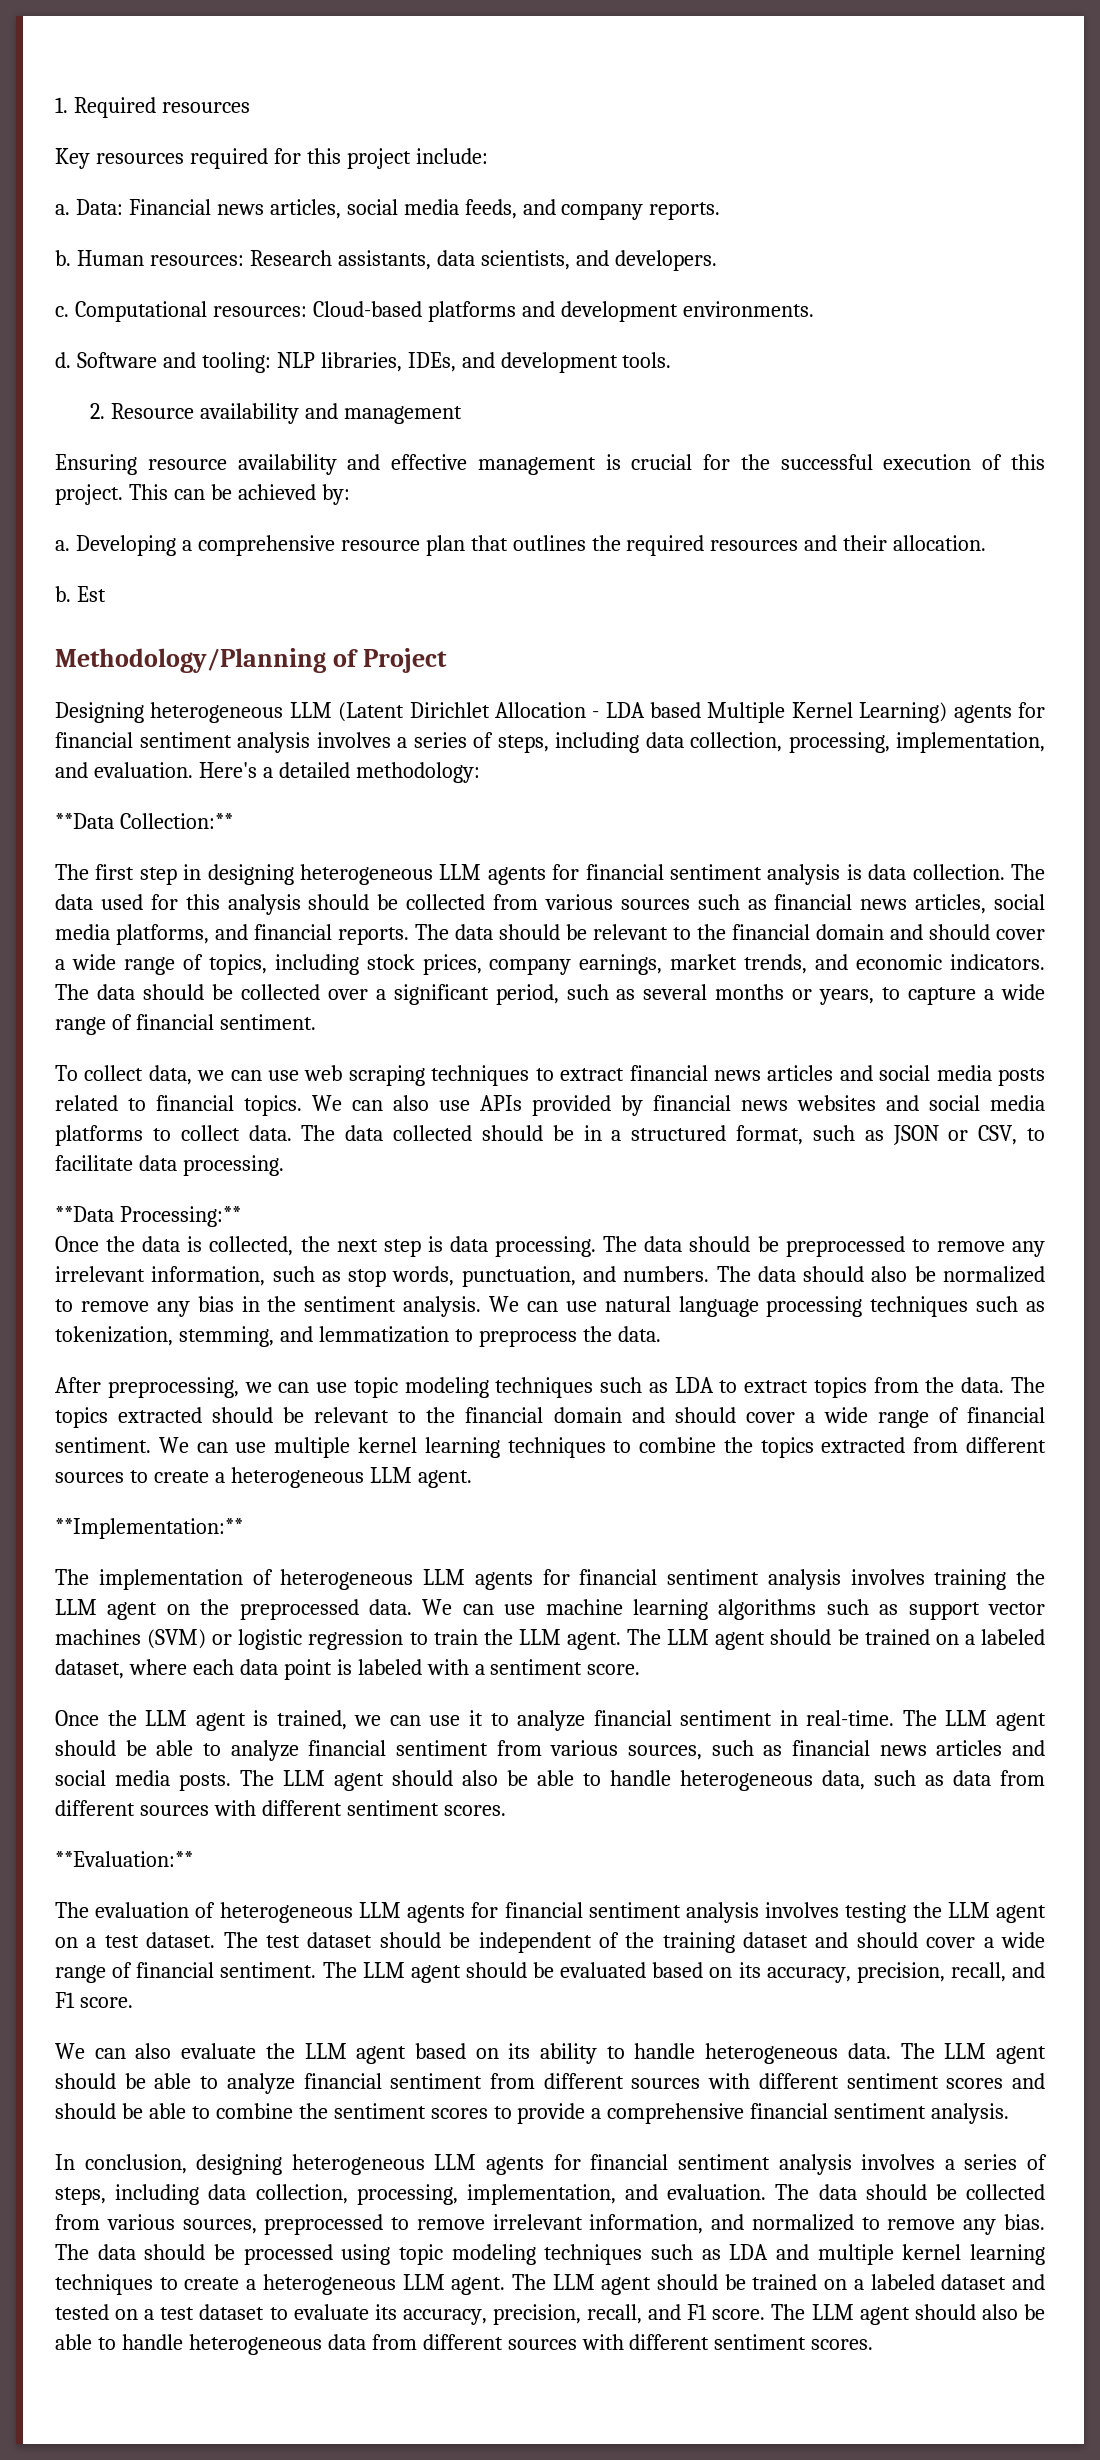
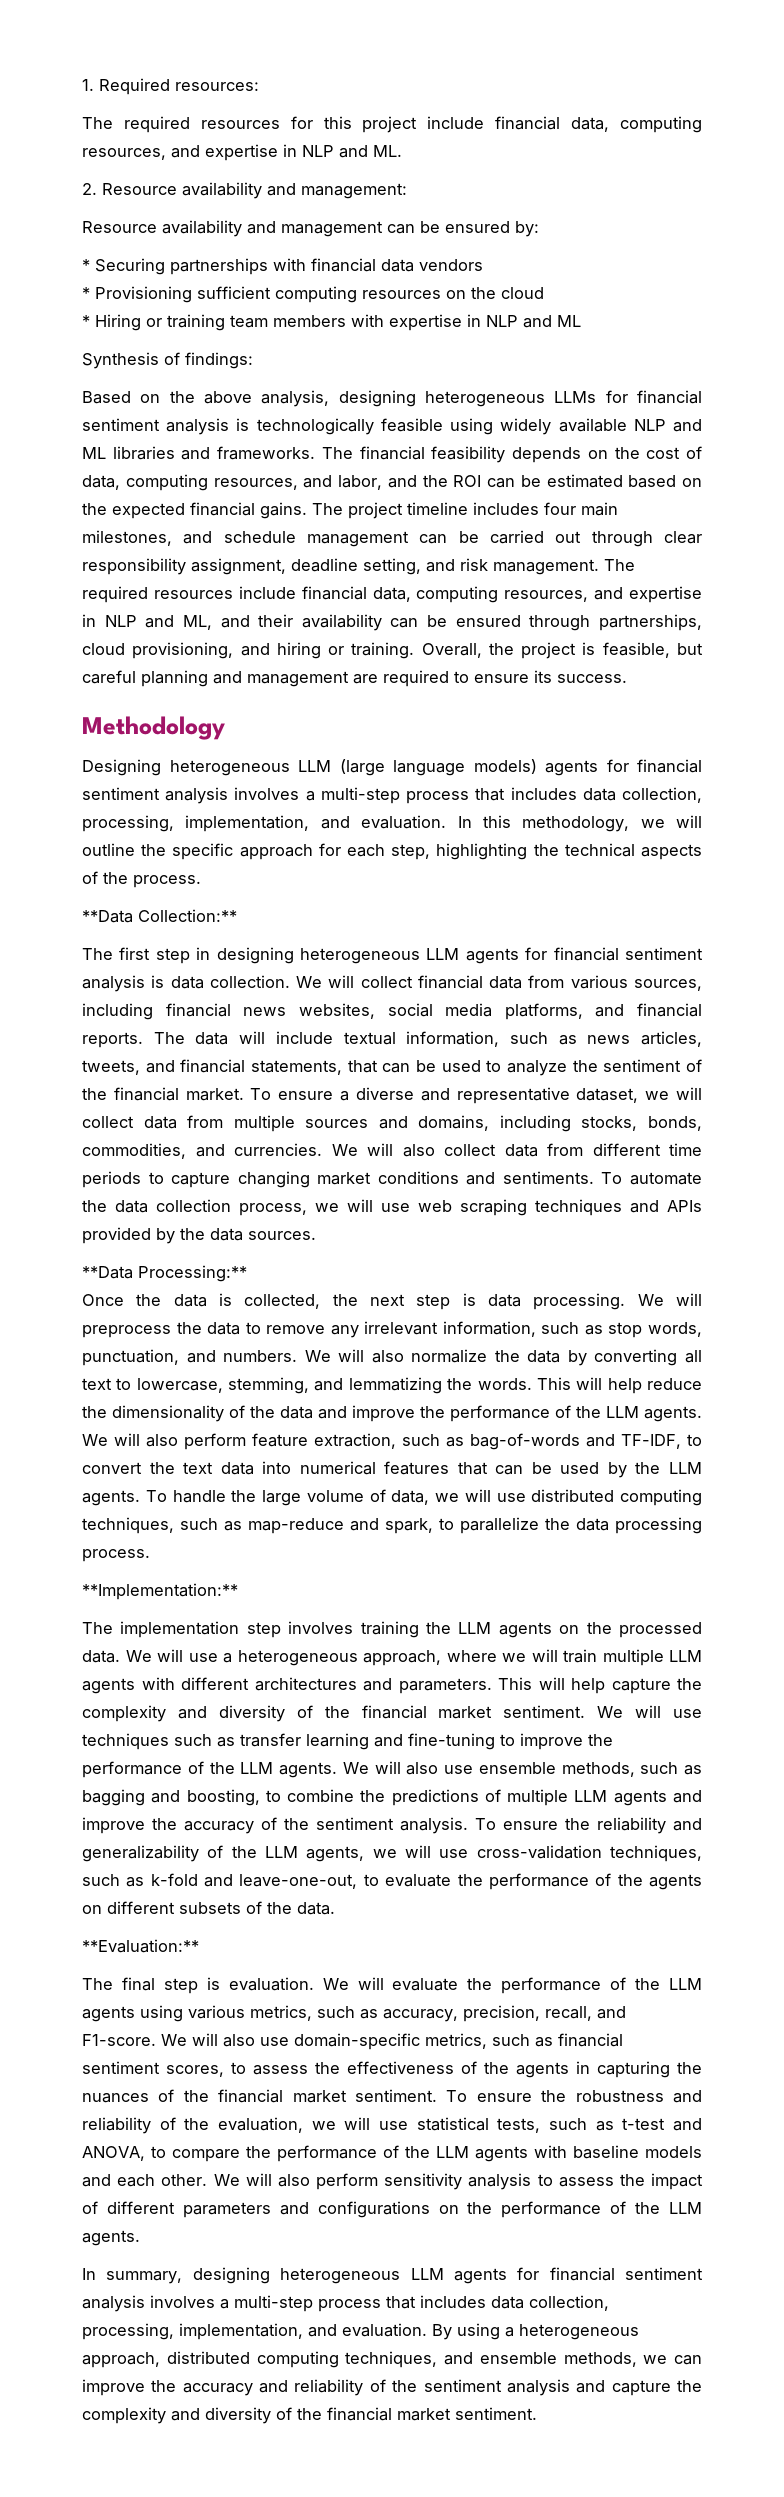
[161,102,250,113] [55,148,488,169] [55,199,721,220] [55,250,717,271] [55,301,814,322] [55,352,672,373] [89,403,462,424] [55,454,1045,475] [55,484,316,505] resources // Key resources required for this project include: // a. Data: Financial news articles, social media feeds, and company reports. // b. Human resources: Research assistants, data scientists, and developers. // c. Computational resources: Cloud-based platforms and development environments. // d. Software and tooling: NLP libraries, IDEs, and development tools. // 2. Resource availability and management // Ensuring resource availability and effective management is crucial for the successful execution of this project. This can be achieved -> [175,82,259,91] [82,116,703,133] [82,144,402,161] [82,182,407,199] [82,220,510,237] resources: // The required resources for this project include financial data, computing resources, and expertise in NLP and ML. // 2. Resource availability and management: // Resource availability and management can be ensured
[55,535,987,556] [55,586,106,602] [55,648,447,673] [55,702,1045,723] [55,732,1045,753] [55,762,480,783] a. Developing a comprehensive resource plan that outlines the required resources and their allocation. // b. Est // Methodology/Planning of Project // Designing heterogeneous LLM (Latent Dirichlet Allocation - LDA based Multiple Kernel Learning) agents for financial sentiment analysis involves a series of steps, including data collection, processing, implementation, and evaluation. Here's a detailed methodology: -> [82,258,483,275] [82,286,544,303] [82,314,581,331] [82,352,253,369] [82,390,702,407] [82,418,702,435] [82,446,703,463] [82,474,702,491] [82,502,618,519] [82,530,702,547] [82,558,635,575] [82,586,702,603] [82,614,702,631] [82,642,703,659] [82,670,627,687] [82,716,225,740] [82,759,702,776] [82,787,702,804] [82,815,702,832] [82,843,702,860] [82,871,201,888] * Securing partnerships with financial data vendors // * Provisioning sufficient computing resources on the cloud // * Hiring or training team members with expertise in NLP and ML // Synthesis of findings: // Based on the above analysis, designing heterogeneous LLMs for financial sentiment analysis is technologically feasible using widely available NLP and ML libraries and frameworks. The financial feasibility depends on the cost of data, computing resources, and labor, and the ROI can be estimated based on the expected financial gains. The project timeline includes four main milestones, and schedule management can be carried out through clear responsibility assignment, deadline setting, and risk management. The required resources include financial data, computing resources, and expertise in NLP and ML, and their availability can be ensured through partnerships, cloud provisioning, and hiring or training. Overall, the project is feasible, but careful planning and management are required to ensure its success. // Methodology // Designing heterogeneous LLM (large language models) agents for financial sentiment analysis involves a multi-step process that includes data collection, processing, implementation, and evaluation. In this methodology, we will outline the specific approach for each step, highlighting the technical aspects of the process.
[1010,864,1045,880] [55,894,987,915] The data used for this analysis should be collected from various sources such as financial news articles, -> [296,975,702,991] [82,1003,375,1020] We will collect financial data from various sources, including financial news websites,
[499,924,1045,940] [55,954,1046,975] [55,984,1046,1005] [55,1014,316,1035] [55,1065,1045,1086] [55,1095,1045,1116] [55,1125,1046,1146] [55,1155,284,1176] should be relevant to the financial domain and should cover a wide range of topics, including stock prices, company earnings, market trends, and economic indicators. The data should be collected over a significant period, such as several months or years, to capture a wide range of financial sentiment. // To collect data, we can use web scraping techniques to extract financial news articles and social media posts related to financial topics. We can also use APIs provided by financial news websites and social media platforms to collect data. The data collected should be in a structured format, such as JSON or CSV, to facilitate data processing. -> [239,1031,702,1047] [82,1059,702,1076] [82,1087,702,1104] [82,1115,702,1132] [82,1143,702,1159] [82,1171,702,1188] [82,1199,702,1216] [82,1227,316,1244] will include textual information, such as news articles, tweets, and financial statements, that can be used to analyze the sentiment of the financial market. To ensure a diverse and representative dataset, we will collect data from multiple sources and domains, including stocks, bonds, commodities, and currencies. We will also collect data from different time periods to capture changing market conditions and sentiments. To automate the data collection process, we will use web scraping techniques and APIs provided by the data sources.
[603,1236,905,1257] The data should be preprocessed -> [637,1293,702,1306] [82,1322,241,1338] We will preprocess the data
[716,1266,1046,1283] [55,1296,1045,1317] [55,1326,661,1347] [55,1377,1045,1398] [55,1407,1045,1428] [55,1437,1047,1458] [55,1467,472,1488] [55,1518,243,1539] [55,1569,841,1590] The data should also be normalized to remove any bias in the sentiment analysis. We can use natural language processing techniques such as tokenization, stemming, and lemmatization to preprocess the data. // After preprocessing, we can use topic modeling techniques such as LDA to extract topics from the data. The topics extracted should be relevant to the financial domain and should cover a wide range of financial sentiment. We can use multiple kernel learning techniques to combine the topics extracted from different sources to create a heterogeneous LLM agent. // **Implementation:** // The implementation of heterogeneous LLM agents for financial sentiment analysis -> [304,1349,702,1366] [82,1377,703,1394] [82,1405,702,1422] [82,1433,702,1450] [82,1461,703,1478] [82,1489,702,1506] [82,1517,702,1534] [82,1549,150,1562] [82,1583,238,1600] [82,1621,281,1638] We will also normalize the data by converting all text to lowercase, stemming, and lemmatizing the words. This will help reduce the dimensionality of the data and improve the performance of the LLM agents. We will also perform feature extraction, such as bag-of-words and TF-IDF, to convert the text data into numerical features that can be used by the LLM agents. To handle the large volume of data, we will use distributed computing techniques, such as map-reduce and spark, to parallelize the data processing process. // **Implementation:** // The implementation step
[107,1599,359,1620] agent on the preprocessed -> [498,1622,702,1638] agents on the processed
[462,1599,1045,1620] [55,1629,1045,1650] [55,1659,641,1680] [55,1710,1046,1731] [55,1740,1045,1761] [55,1770,1045,1791] [55,1800,506,1816] [55,1851,193,1867] [55,1902,1046,1923] [55,1932,1046,1953] [55,1962,1045,1983] [55,1992,133,2008] [55,2043,1047,2064] [55,2073,1045,2094] [55,2103,1010,2124] [55,2154,187,2174] can use machine learning algorithms such as support vector machines (SVM) or logistic regression to train the LLM agent. The LLM agent should be trained on a labeled dataset, where each data point is labeled with a sentiment score. // Once the LLM agent is trained, we can use it to analyze financial sentiment in real-time. The LLM agent should be able to analyze financial sentiment from various sources, such as financial news articles and social media posts. The LLM agent should also be able to handle heterogeneous data, such as data from different sources with different sentiment scores. // **Evaluation:** // The evaluation of heterogeneous LLM agents for financial sentiment analysis involves testing the LLM agent on a test dataset. The test dataset should be independent of the training dataset and should cover a wide range of financial sentiment. The LLM agent should be evaluated based on its accuracy, precision, recall, and F1 score. // We can also evaluate the LLM agent based on its ability to handle heterogeneous data. The LLM agent should be able to analyze financial sentiment from different sources with different sentiment scores and should be able to combine the sentiment scores to provide a comprehensive financial sentiment analysis. // In conclusion, -> [157,1649,702,1666] [82,1677,702,1694] [82,1705,702,1722] [82,1733,613,1750] [82,1761,702,1778] [82,1789,702,1806] [82,1817,702,1834] [82,1845,702,1862] [82,1873,702,1890] [82,1901,335,1915] [82,1939,199,1953] [82,1977,702,1994] [82,2005,626,2022] [82,2033,623,2050] [82,2061,702,2078] [82,2089,702,2103] [82,2117,702,2134] [82,2145,702,2162] [82,2173,703,2190] [82,2201,702,2218] [82,2230,140,2246] [82,2268,183,2284] will use a heterogeneous approach, where we will train multiple LLM agents with different architectures and parameters. This will help capture the complexity and diversity of the financial market sentiment. We will use techniques such as transfer learning and fine-tuning to improve the performance of the LLM agents. We will also use ensemble methods, such as bagging and boosting, to combine the predictions of multiple LLM agents and improve the accuracy of the sentiment analysis. To ensure the reliability and generalizability of the LLM agents, we will use cross-validation techniques, such as k-fold and leave-one-out, to evaluate the performance of the agents on different subsets of the data. // **Evaluation:** // The final step is evaluation. We will evaluate the performance of the LLM agents using various metrics, such as accuracy, precision, recall, and F1-score. We will also use domain-specific metrics, such as financial sentiment scores, to assess the effectiveness of the agents in capturing the nuances of the financial market sentiment. To ensure the robustness and reliability of the evaluation, we will use statistical tests, such as t-test and ANOVA, to compare the performance of the LLM agents with baseline models and each other. We will also perform sensitivity analysis to assess the impact of different parameters and configurations on the performance of the LLM agents. // In summary,
[964,2154,1048,2170] [55,2184,1045,2205] [55,2214,1045,2235] [55,2244,1045,2265] [55,2274,1046,2295] [55,2304,1045,2325] [55,2334,874,2355] series of steps, including data collection, processing, implementation, and evaluation. The data should be collected from various sources, preprocessed to remove irrelevant information, and normalized to remove any bias. The data should be processed using topic modeling techniques such as LDA and multiple kernel learning techniques to create a heterogeneous LLM agent. The LLM agent should be trained on a labeled dataset and tested on a test dataset to evaluate its accuracy, precision, recall, and F1 score. The LLM agent should also be able to handle heterogeneous data from different sources with different sentiment scores. -> [234,2295,609,2312] [82,2323,639,2340] [82,2351,702,2368] [82,2379,703,2396] [82,2407,537,2424] multi-step process that includes data collection, processing, implementation, and evaluation. By using a heterogeneous approach, distributed computing techniques, and ensemble methods, we can improve the accuracy and reliability of the sentiment analysis and capture the complexity and diversity of the financial market sentiment.

